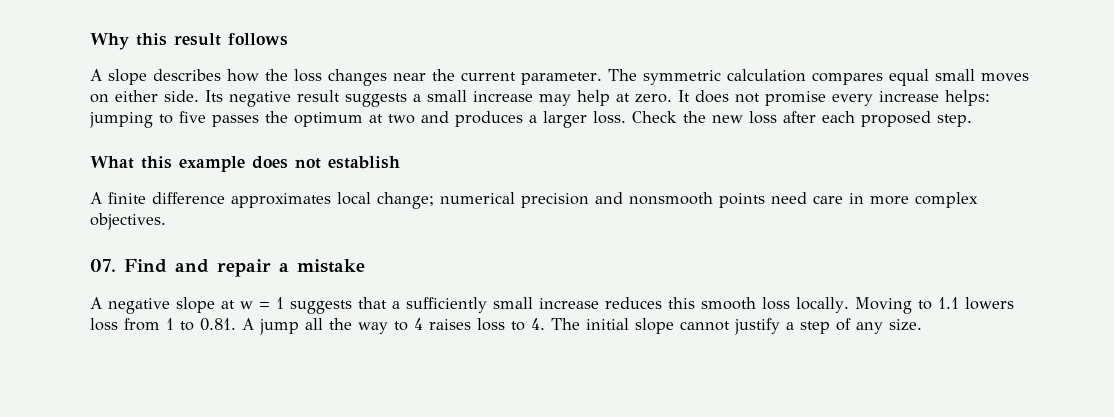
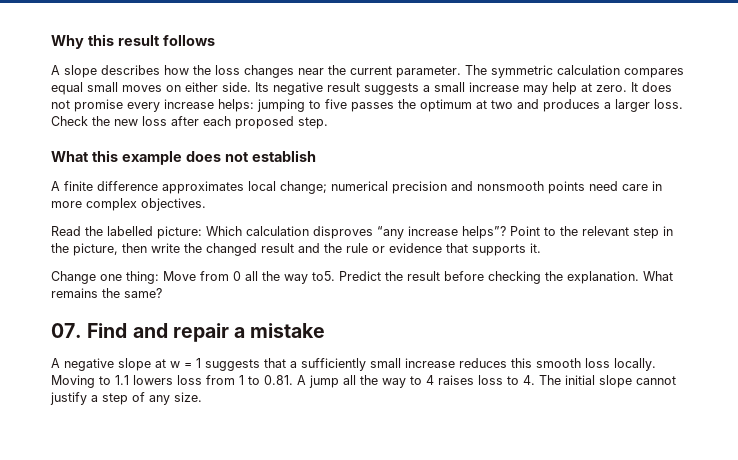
(166, 221) none -> [51,226,673,239] [51,243,541,256] [51,271,673,284] [51,288,162,298] // Read the labelled picture: Which calculation disproves “any increase helps”? Point to the relevant step in the picture, then write the changed result and the rule or evidence that supports it. // Change one thing: Move from 0 all the way to5. Predict the result before checking the explanation. What remains the same?

